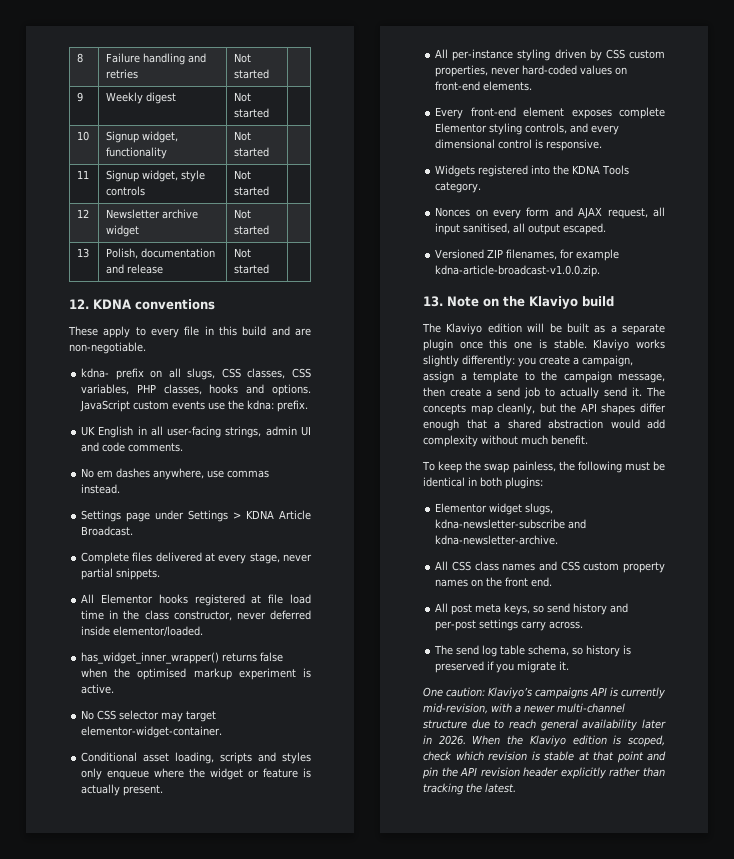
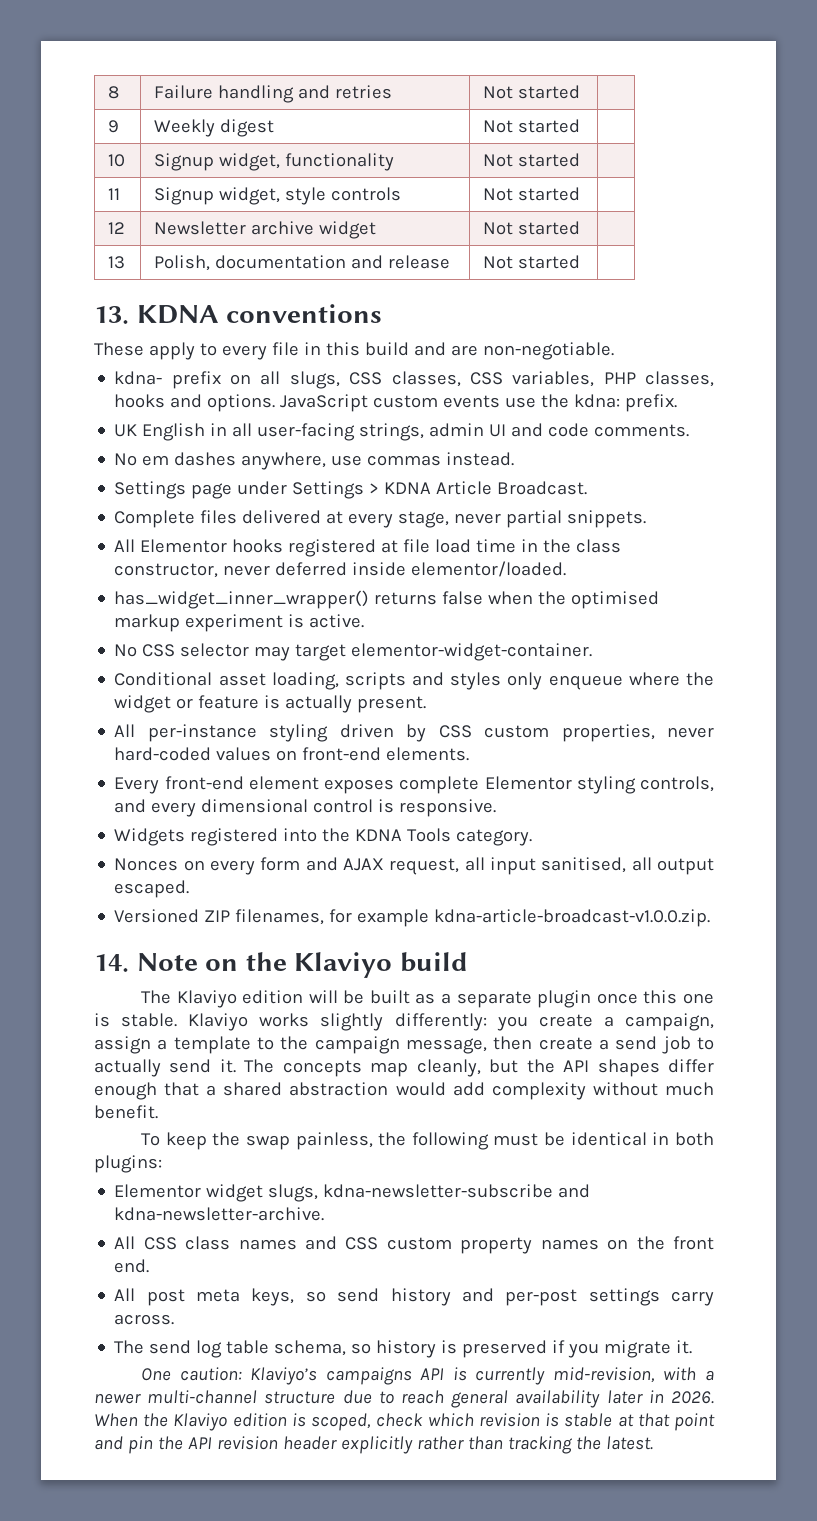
[69,299,89,309] 12. -> [94,306,129,324] 13.
[423,296,443,307] 13. -> [94,954,129,972] 14.

